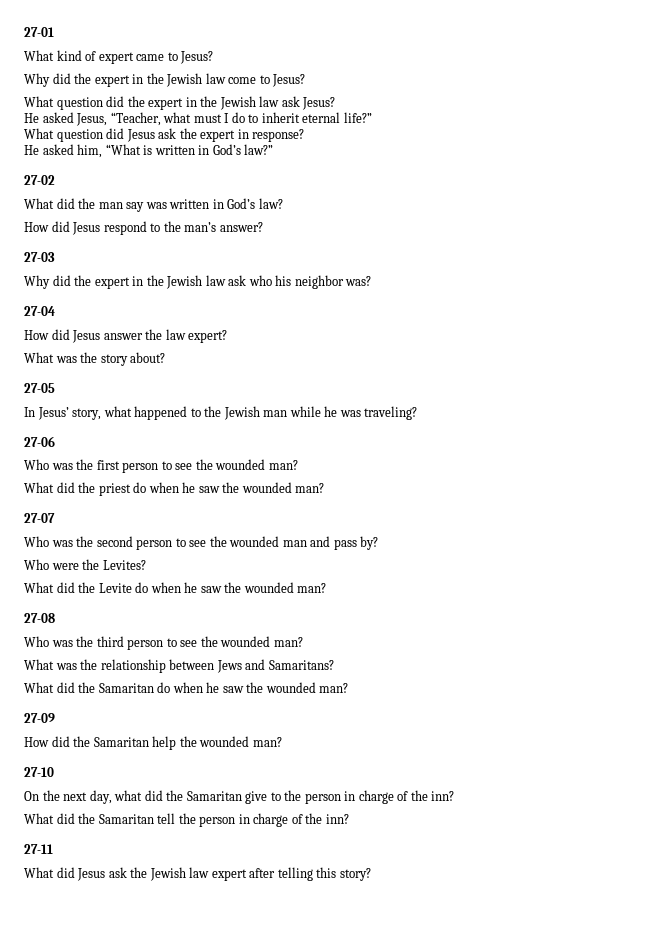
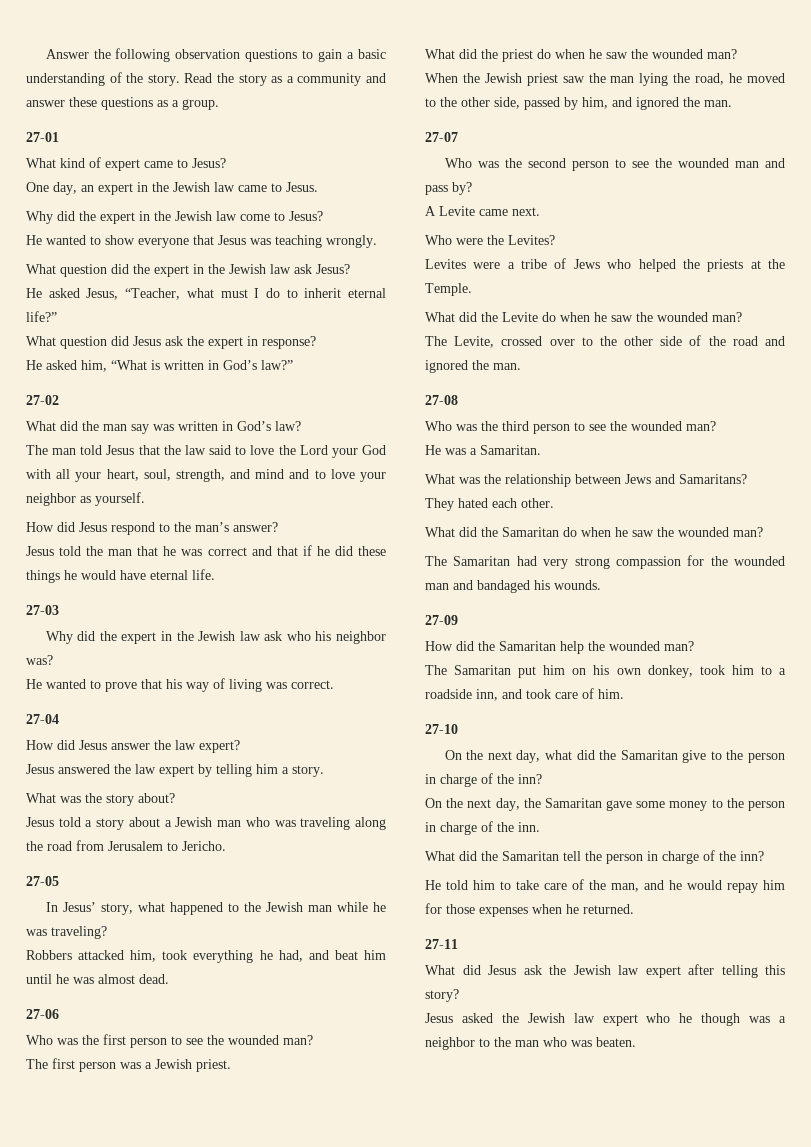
(24, 32) none -> [45,48,387,62] [26,72,386,86] [26,97,219,110] Answer the following observation questions to gain a basic understanding of the story. Read the story as a community and answer these questions as a group. //
(214, 57) none -> [26,182,318,195] // One day, an expert in the Jewish law came to Jesus.
(306, 80) none -> [26,235,377,248] // He wanted to show everyone that Jesus was teaching wrongly.
(283, 203) none -> [26,445,386,458] [26,469,387,482] [26,492,145,506] // The man told Jesus that the law said to love the Lord your God with all your heart, soul, strength, and mind and to love your neighbor as yourself.
(263, 227) none -> [26,545,386,556] [26,569,215,583] // Jesus told the man that he was correct and that if he did these things he would have eternal life.
(372, 281) none -> [26,678,334,692] // He wanted to prove that his way of living was correct.
(228, 336) none -> [26,764,324,777] // Jesus answered the law expert by telling him a story.
(166, 357) none -> [26,817,386,830] [26,840,226,851] // Jesus told a story about a Jewish man who was traveling along the road from Jerusalem to Jericho.
(418, 413) none -> [26,950,386,963] [26,974,169,984] // Robbers attacked him, took everything he had, and beat him until he was almost dead.
(298, 465) none -> [26,1058,231,1072] // The first person was a Jewish priest.
(325, 488) none -> [425,73,785,86] [425,97,732,110] // When the Jewish priest saw the man lying the road, he moved to the other side, passed by him, and ignored the man.
(379, 543) none -> [425,206,540,216] // A Levite came next.
(146, 565) none -> [425,258,785,272] [425,283,472,296] // Levites were a tribe of Jews who helped the priests at the Temple.
(327, 588) none -> [425,335,785,348] [425,360,521,373] // The Levite, crossed over to the other side of the road and ignored the man.
(303, 642) none -> [425,445,541,455] // He was a Samaritan.
(334, 665) none -> [425,498,554,511] // They hated each other.
(349, 688) none -> [425,555,785,569] [425,580,601,593] // The Samaritan had very strong compassion for the wounded man and bandaged his wounds.
(282, 742) none -> [425,665,786,678] [425,688,624,701] // The Samaritan put him on his own donkey, took him to a roadside inn, and took care of him.
(455, 796) none -> [425,798,785,811] [425,821,540,835] // On the next day, the Samaritan gave some money to the person in charge of the inn.
(349, 819) none -> [425,879,785,893] [425,903,634,917] // He told him to take care of the man, and he would repay him for those expenses when he returned.
(371, 874) none -> [425,1013,786,1026] [425,1037,636,1050] // Jesus asked the Jewish law expert who he though was a neighbor to the man who was beaten.

